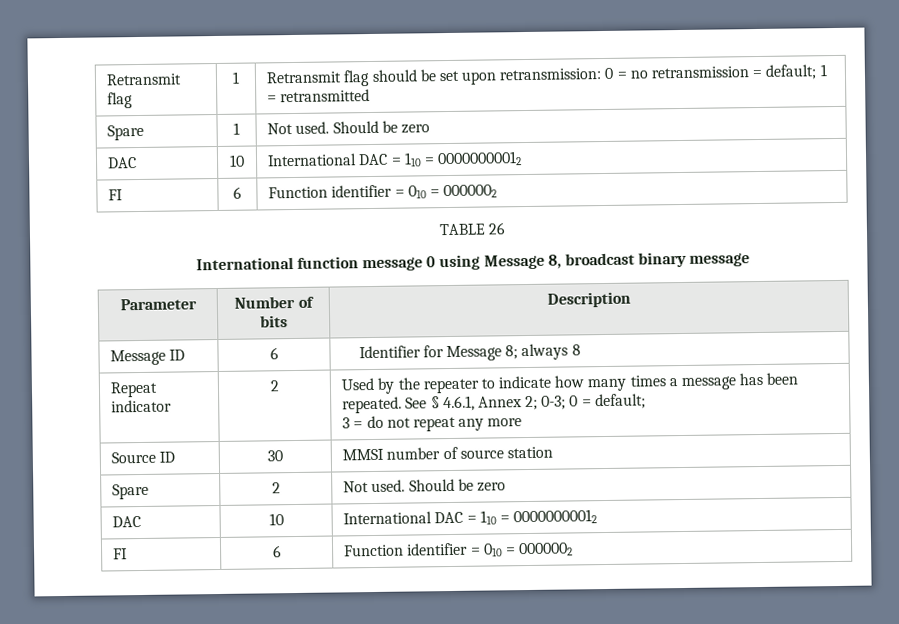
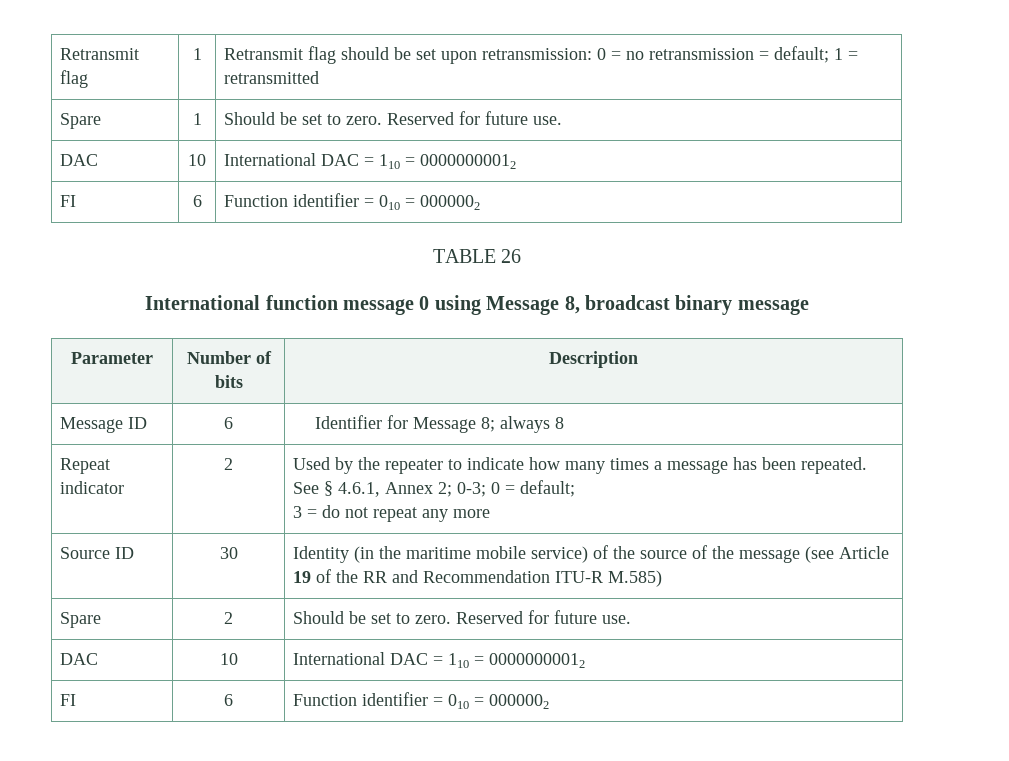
[267,120,430,135] Not used. Should be zero -> [224,111,563,125] Should be set to zero. Reserved for future use.
[342,446,553,461] [112,483,150,500] [271,482,281,494] [343,478,506,493] MMSI number of source station // Spare | 2 | Not used. Should be zero -> [293,545,890,563] [293,569,663,587] [60,612,102,628] [224,612,233,624] [293,610,632,624] Identity (in the maritime mobile service) of the source of the message (see Article 19 of the RR and Recommendation ITU-R M.585) // Spare | 2 | Should be set to zero. Reserved for future use.

